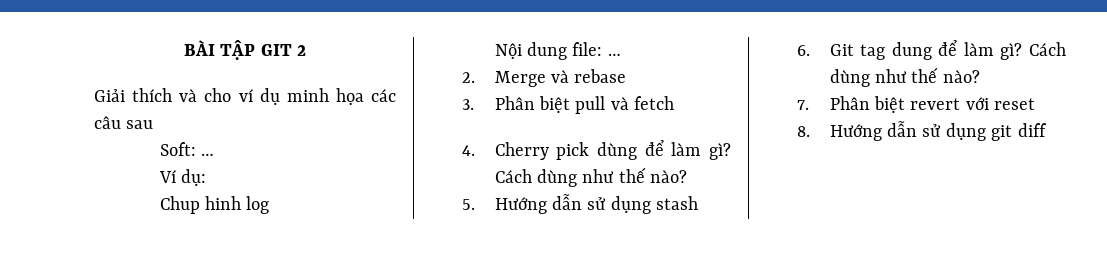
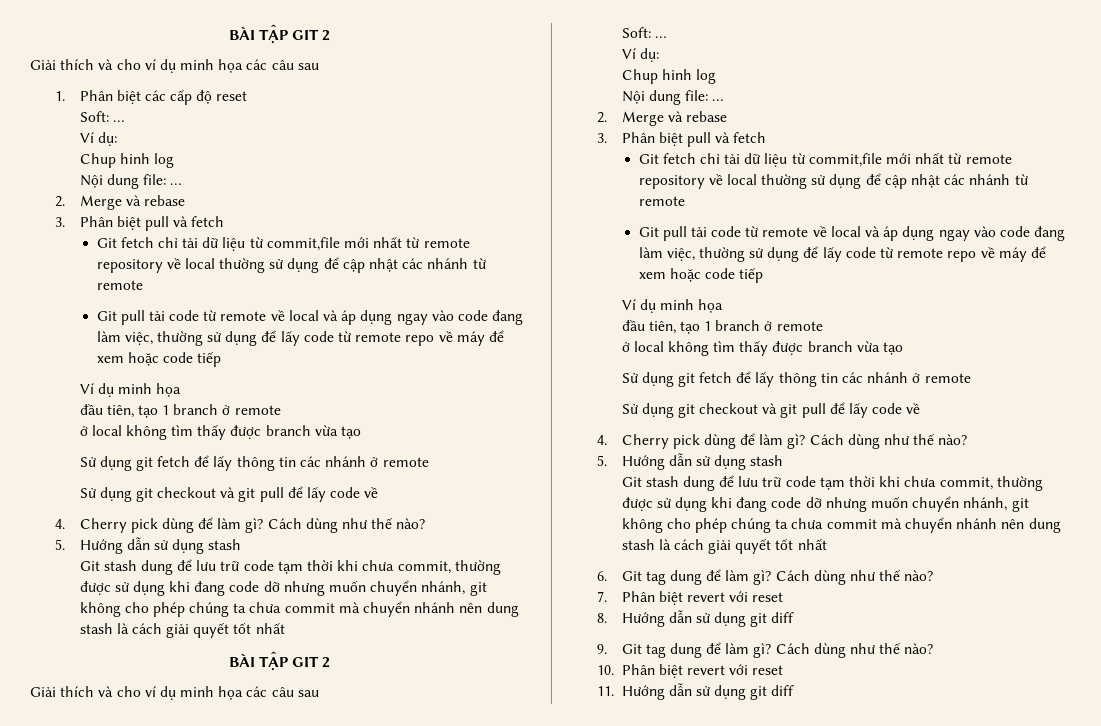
(154, 124) none -> [54,89,248,105] [79,111,125,122] [79,132,117,146] [79,153,174,168] [79,174,183,189] [54,195,185,210] [54,216,225,231] [96,236,470,251] [96,257,486,273] [96,280,143,290] [96,309,524,325] [96,330,504,346] [96,351,222,367] [79,383,182,397] [79,403,281,418] [79,424,361,440] [79,455,429,471] [79,486,379,502] [54,517,426,533] [54,537,242,554] [79,559,501,575] [79,580,487,596] [79,601,519,617] [79,622,285,638] [228,651,331,671] [30,686,319,700] // 1. Phân biệt các cấp độ reset // Soft: … // Ví dụ: // Chup hinh log // Nội dung file: … // 2. Merge và rebase // 3. Phân biệt pull và fetch // Git fetch chỉ tải dữ liệu từ commit,file mới nhất từ remote repository về local thường sử dụng để cập nhật các nhánh từ remote // Git pull tải code từ remote về local và áp dụng ngay vào code đang làm việc, thường sử dụng để lấy code từ remote repo về máy để xem hoặc code tiếp // Ví dụ minh họa // đầu tiên, tạo 1 branch ở remote // ở local không tìm thấy được branch vừa tạo // Sử dụng git fetch để lấy thông tin các nhánh ở remote // Sử dụng git checkout và git pull để lấy code về // 4. Cherry pick dùng để làm gì? Cách dùng như thế nào? // 5. Hướng dẫn sử dụng stash // Git stash dung để lưu trữ code tạm thời khi chưa commit, thường được sử dụng khi đang code dỡ nhưng muốn chuyển nhánh, git không cho phép chúng ta chưa commit mà chuyển nhánh nên dung stash là cách giải quyết tốt nhất // BÀI TẬP GIT 2 // Giải thích và cho ví dụ minh họa các câu sau
(675, 103) none -> [638,152,1012,167] [638,173,1028,189] [638,196,685,206] [638,225,1066,241] [638,246,1046,262] [638,267,764,283] [621,299,724,313] [621,319,823,334] [621,340,903,356] [621,371,971,387] [621,402,921,418] // Git fetch chỉ tải dữ liệu từ commit,file mới nhất từ remote repository về local thường sử dụng để cập nhật các nhánh từ remote // Git pull tải code từ remote về local và áp dụng ngay vào code đang làm việc, thường sử dụng để lấy code từ remote repo về máy để xem hoặc code tiếp // Ví dụ minh họa // đầu tiên, tạo 1 branch ở remote // ở local không tìm thấy được branch vừa tạo // Sử dụng git fetch để lấy thông tin các nhánh ở remote // Sử dụng git checkout và git pull để lấy code về
(699, 203) none -> [621,475,1043,491] [621,496,1029,512] [621,517,1061,533] [621,538,827,554] // Git stash dung để lưu trữ code tạm thời khi chưa commit, thường được sử dụng khi đang code dỡ nhưng muốn chuyển nhánh, git không cho phép chúng ta chưa commit mà chuyển nhánh nên dung stash là cách giải quyết tốt nhất
(1047, 130) none -> [596,642,934,658] [596,664,784,678] [596,683,795,700] // 9. Git tag dung để làm gì? Cách dùng như thế nào? // 10. Phân biệt revert với reset // 11. Hướng dẫn sử dụng git diff

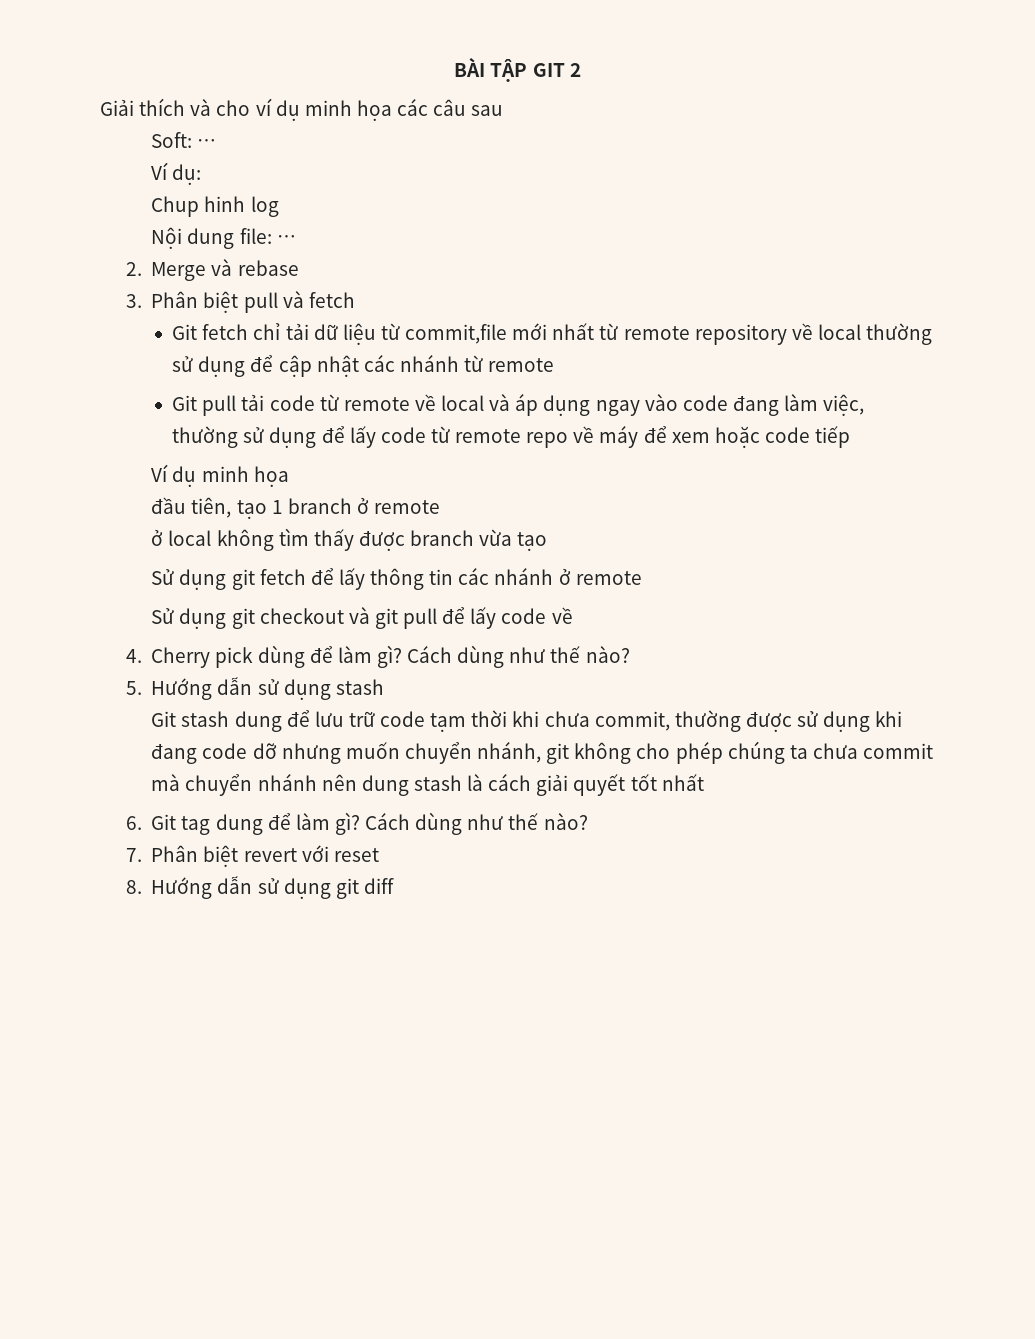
[54,89,248,105] [79,111,125,122] [79,132,117,146] [79,153,174,168] [79,174,183,189] [54,195,185,210] [54,216,225,231] [96,236,470,251] [96,257,486,273] [96,280,143,290] [96,309,524,325] [96,330,504,346] [96,351,222,367] [79,383,182,397] [79,403,281,418] [79,424,361,440] [79,455,429,471] [79,486,379,502] [54,517,426,533] [54,537,242,554] [79,559,501,575] [79,580,487,596] [79,601,519,617] [79,622,285,638] [228,651,331,671] [30,686,319,700] // 1. Phân biệt các cấp độ reset // Soft: … // Ví dụ: // Chup hinh log // Nội dung file: … // 2. Merge và rebase // 3. Phân biệt pull và fetch // Git fetch chỉ tải dữ liệu từ commit,file mới nhất từ remote repository về local thường sử dụng để cập nhật các nhánh từ remote // Git pull tải code từ remote về local và áp dụng ngay vào code đang làm việc, thường sử dụng để lấy code từ remote repo về máy để xem hoặc code tiếp // Ví dụ minh họa // đầu tiên, tạo 1 branch ở remote // ở local không tìm thấy được branch vừa tạo // Sử dụng git fetch để lấy thông tin các nhánh ở remote // Sử dụng git checkout và git pull để lấy code về // 4. Cherry pick dùng để làm gì? Cách dùng như thế nào? // 5. Hướng dẫn sử dụng stash // Git stash dung để lưu trữ code tạm thời khi chưa commit, thường được sử dụng khi đang code dỡ nhưng muốn chuyển nhánh, git không cho phép chúng ta chưa commit mà chuyển nhánh nên dung stash là cách giải quyết tốt nhất // BÀI TẬP GIT 2 // Giải thích và cho ví dụ minh họa các câu sau -> (504, 110) none
[596,642,934,658] [596,664,784,678] [596,683,795,700] // 9. Git tag dung để làm gì? Cách dùng như thế nào? // 10. Phân biệt revert với reset // 11. Hướng dẫn sử dụng git diff -> (394, 886) none

